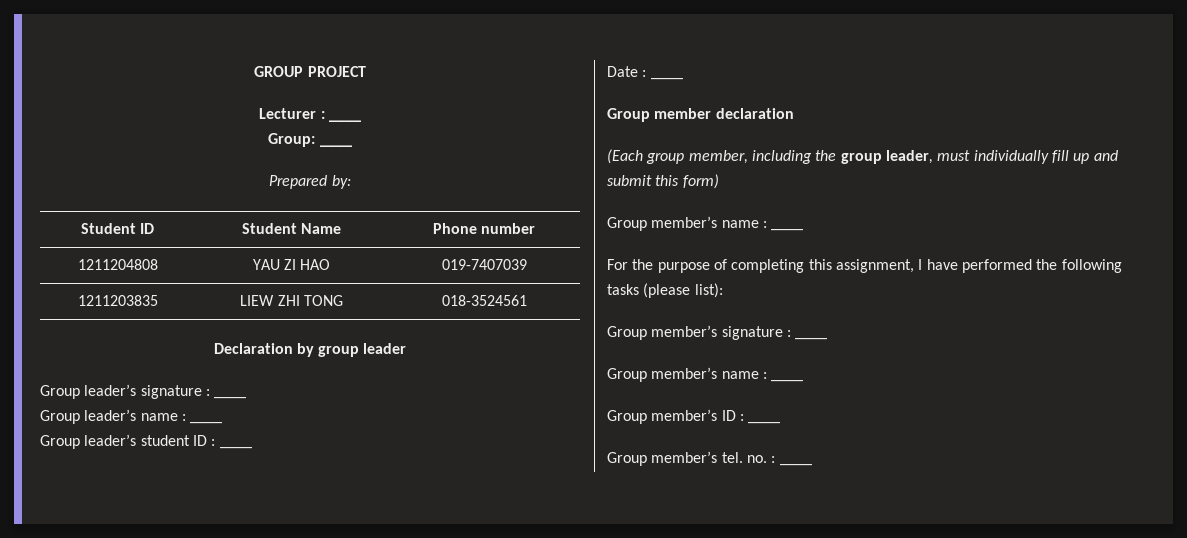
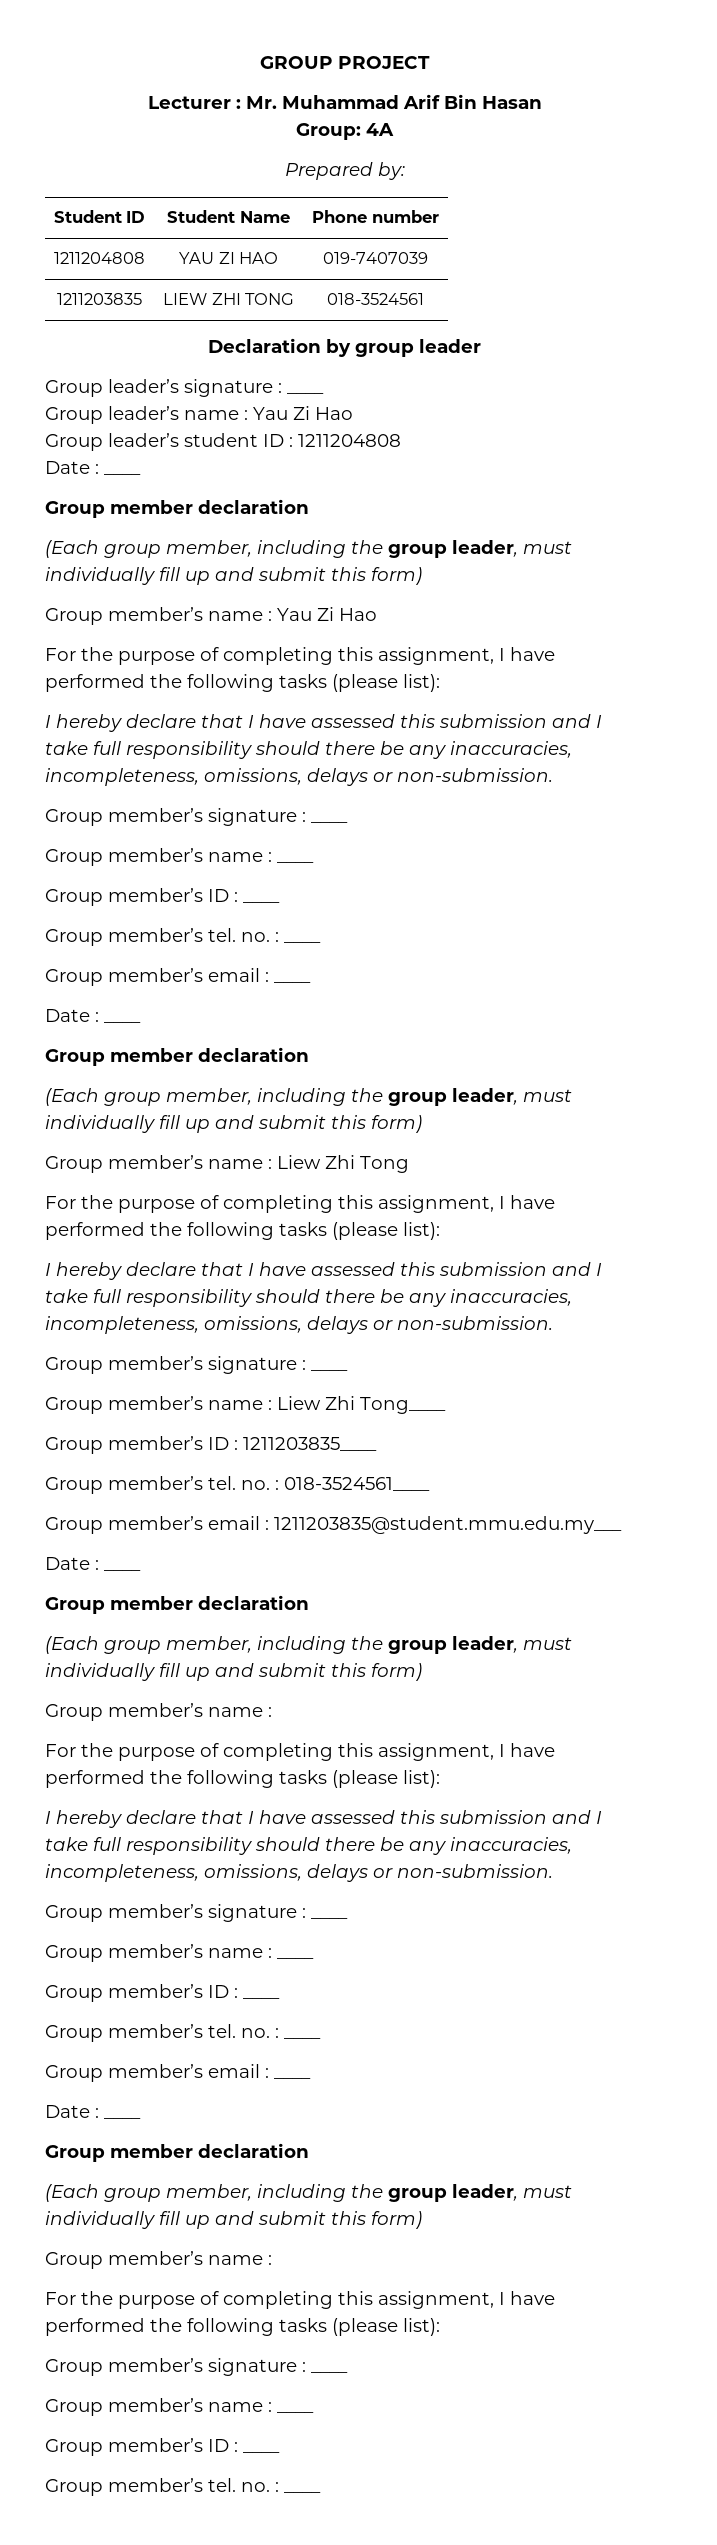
[328,119,361,122] ____ -> [245,94,542,109] Mr. Muhammad Arif Bin Hasan
[319,144,352,147] ____ -> [366,123,394,136] 4A
[190,421,223,424] ____ -> [253,406,353,420] Yau Zi Hao
(216, 442) none -> [298,434,401,447] [45,461,99,474] [104,474,141,475] [45,499,309,518] [45,540,572,558] [45,567,422,585] [45,607,377,625] [45,647,555,665] [45,674,440,692] [45,714,602,732] [45,741,572,759] [45,768,553,786] [45,808,306,826] [311,822,348,823] [45,848,272,866] [277,862,314,863] [45,888,238,906] [243,902,280,903] [45,928,279,946] [284,942,321,943] [45,968,269,986] 1211204808 // Date : ____ // Group member declaration // (Each group member, including the group leader, must individually fill up and submit this form) // Group member’s name : Yau Zi Hao // For the purpose of completing this assignment, I have performed the following tasks (please list): // I hereby declare that I have assessed this submission and I take full responsibility should there be any inaccuracies, incompleteness, omissions, delays or non-submission. // Group member’s signature : ____ // Group member’s name : ____ // Group member’s ID : ____ // Group member’s tel. no. : ____ // Group member’s email :
[771,228,804,231] ____ -> [277,1155,409,1173] [45,1195,555,1213] [45,1222,440,1240] [45,1262,602,1280] [45,1289,572,1307] [45,1316,553,1334] [45,1356,306,1374] [311,1370,348,1371] [45,1396,446,1414] [45,1436,377,1454] [45,1476,430,1494] [45,1516,622,1534] [45,1557,99,1570] [104,1570,141,1571] [45,1595,309,1614] [45,1636,572,1654] [45,1663,422,1681] [45,1703,272,1721] [45,1743,555,1761] [45,1770,440,1788] [45,1810,602,1828] [45,1837,572,1855] [45,1864,553,1882] [45,1904,306,1922] [311,1918,348,1919] [45,1944,272,1962] [277,1958,314,1959] [45,1984,238,2002] [243,1998,280,1999] [45,2024,279,2042] [284,2038,321,2039] [45,2064,269,2082] [274,2078,311,2079] [45,2105,99,2118] [104,2118,141,2119] [45,2143,309,2162] [45,2184,572,2202] [45,2211,422,2229] [45,2251,272,2269] Liew Zhi Tong // For the purpose of completing this assignment, I have performed the following tasks (please list): // I hereby declare that I have assessed this submission and I take full responsibility should there be any inaccuracies, incompleteness, omissions, delays or non-submission. // Group member’s signature : ____ // Group member’s name : Liew Zhi Tong____ // Group member’s ID : 1211203835____ // Group member’s tel. no. : 018-3524561____ // Group member’s email : 1211203835@student.mmu.edu.my___ // Date : ____ // Group member declaration // (Each group member, including the group leader, must individually fill up and submit this form) // Group member’s name : // For the purpose of completing this assignment, I have performed the following tasks (please list): // I hereby declare that I have assessed this submission and I take full responsibility should there be any inaccuracies, incompleteness, omissions, delays or non-submission. // Group member’s signature : ____ // Group member’s name : ____ // Group member’s ID : ____ // Group member’s tel. no. : ____ // Group member’s email : ____ // Date : ____ // Group member declaration // (Each group member, including the group leader, must individually fill up and submit this form) // Group member’s name :

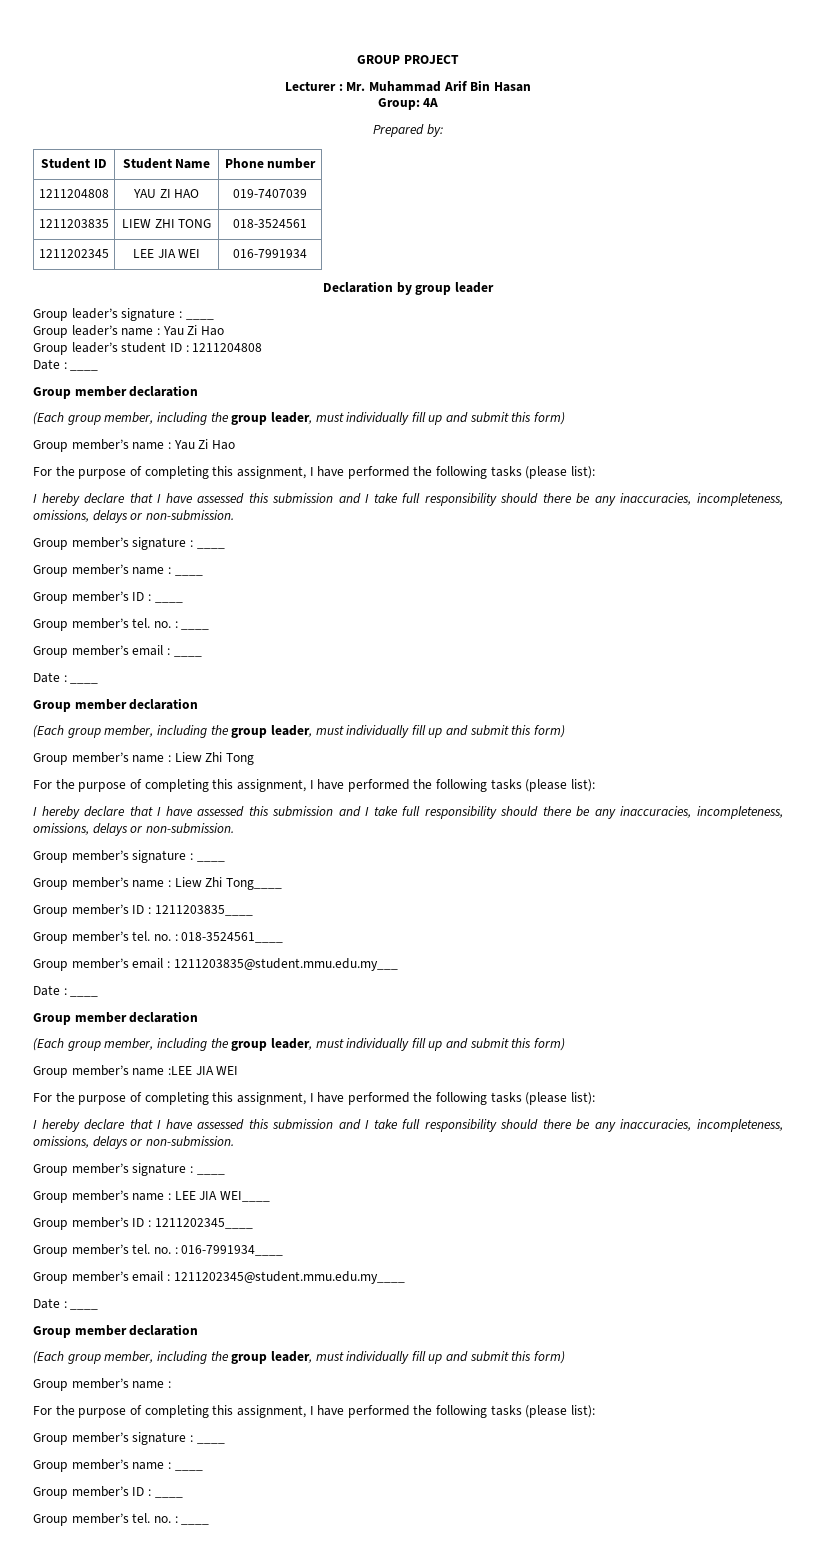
(424, 299) none -> [39,249,109,258] [132,249,201,258] [233,249,307,258] // 1211202345 | LEE JIA WEI | 016-7991934
[268,1707,272,1717] : -> [167,1066,239,1075] :LEE JIA WEI
[277,1958,314,1959] [45,1984,238,2002] [243,1998,280,1999] [45,2024,279,2042] [284,2038,321,2039] [45,2064,269,2082] [274,2078,311,2079] ____ // Group member’s ID : ____ // Group member’s tel. no. : ____ // Group member’s email : ____ -> [174,1191,270,1202] [33,1217,253,1230] [33,1244,284,1257] [33,1271,405,1284] LEE JIA WEI____ // Group member’s ID : 1211202345____ // Group member’s tel. no. : 016-7991934____ // Group member’s email : 1211202345@student.mmu.edu.my____

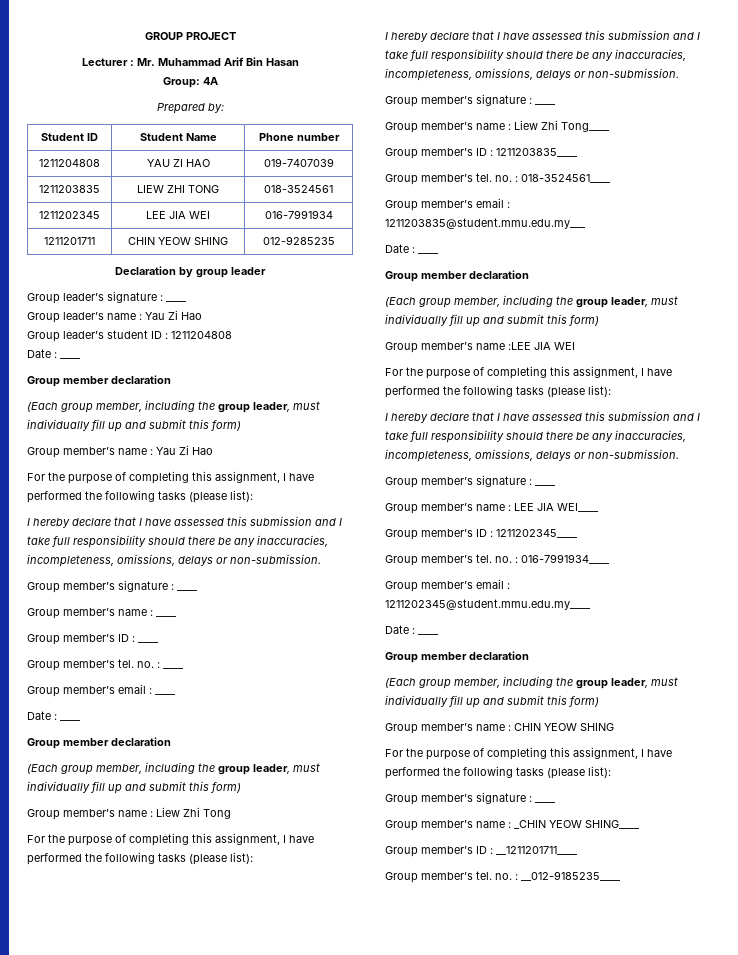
(307, 253) none -> [44,237,95,245] [128,237,228,245] [262,236,335,245] // 1211201711 | CHIN YEOW SHING | 012-9285235
(171, 1384) none -> [514,723,614,731] CHIN YEOW SHING
[174,1469,203,1471] [33,1486,151,1499] [154,1496,183,1498] [33,1513,178,1526] [181,1523,210,1525] ____ // Group member’s ID : ____ // Group member’s tel. no. : ____ -> [514,820,640,829] [385,846,578,857] [385,871,621,883] _CHIN YEOW SHING____ // Group member’s ID : __1211201711____ // Group member’s tel. no. : __012-9185235____

